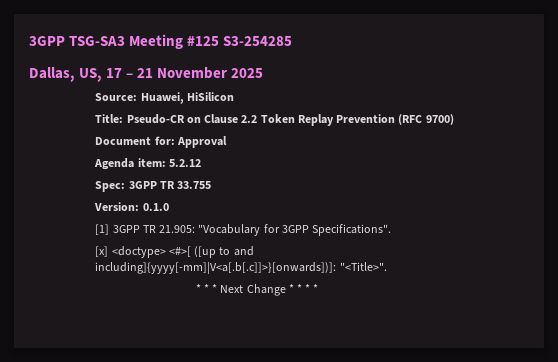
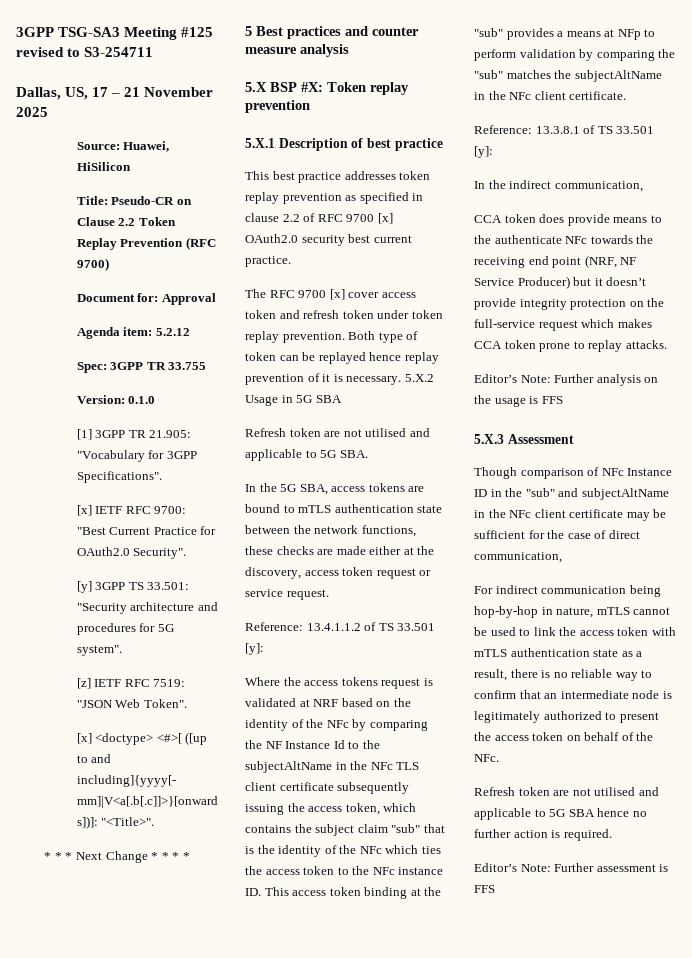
[223,36,293,46] S3-254285 -> [16,47,154,57] revised to S3-254711
(392, 230) none -> [76,505,187,516] [76,526,217,535] [76,547,187,559] [76,581,190,593] [76,602,218,614] [76,623,174,635] [76,645,122,656] [76,678,186,689] [76,699,187,708] // [x] IETF RFC 9700: "Best Current Practice for OAuth2.0 Security". // [y] 3GPP TS 33.501: "Security architecture and procedures for 5G system". // [z] IETF RFC 7519: "JSON Web Token".
(319, 288) none -> [245,26,419,39] [245,44,349,57] [245,82,409,95] [245,100,310,113] [245,138,443,151] [245,171,431,183] [245,192,424,204] [245,213,393,224] [245,234,412,246] [245,256,291,267] [245,289,416,300] [245,310,443,319] [245,331,419,343] [245,352,439,364] [245,373,434,385] [245,395,342,406] [245,428,430,437] [245,449,368,461] [245,483,425,495] [245,504,443,513] [245,525,416,537] [245,546,435,555] [245,567,432,579] [245,589,329,600] [245,622,436,631] [245,643,264,655] [245,677,433,689] [245,698,411,707] [245,719,428,731] [245,740,380,749] [245,761,420,773] [245,782,410,794] [245,803,417,815] [245,824,445,836] [245,845,441,857] [245,866,444,875] [245,887,442,899] [474,28,656,40] [474,49,676,61] [474,70,662,82] [474,91,627,100] [474,125,655,134] [474,146,493,158] [474,180,643,192] [474,214,662,226] [474,235,654,244] [474,255,637,268] [474,276,647,289] [474,298,665,310] [474,319,652,331] [474,340,667,352] [474,374,659,386] [474,395,563,407] [474,434,574,444] [474,467,673,479] [474,488,669,500] [474,509,667,521] [474,530,640,539] [474,552,562,563] [474,585,661,597] [474,606,671,618] [474,627,676,636] [474,648,643,657] [474,669,653,681] [474,690,672,699] [474,711,659,723] [474,732,654,741] [474,754,499,762] [474,787,659,796] [474,808,647,820] [474,829,612,841] [474,863,669,872] [474,885,495,893] // 5 Best practices and counter measure analysis // 5.X BSP #X: Token replay prevention // 5.X.1 Description of best practice // This best practice addresses token replay prevention as specified in clause 2.2 of RFC 9700 [x] OAuth2.0 security best current practice. // The RFC 9700 [x] cover access token and refresh token under token replay prevention. Both type of token can be replayed hence replay prevention of it is necessary. 5.X.2 Usage in 5G SBA // Refresh token are not utilised and applicable to 5G SBA. // In the 5G SBA, access tokens are bound to mTLS authentication state between the network functions, these checks are made either at the discovery, access token request or service request. // Reference: 13.4.1.1.2 of TS 33.501 [y]: // Where the access tokens request is validated at NRF based on the identity of the NFc by comparing the NF Instance Id to the subjectAltName in the NFc TLS client certificate subsequently issuing the access token, which contains the subject claim "sub" that is the identity of the NFc which ties the access token to the NFc instance ID. This access token binding at the "sub" provides a means at NFp to perform validation by comparing the "sub" matches the subjectAltName in the NFc client certificate. // Reference: 13.3.8.1 of TS 33.501 [y]: // In the indirect communication, // CCA token does provide means to the authenticate NFc towards the receiving end point (NRF, NF Service Producer) but it doesn’t provide integrity protection on the full-service request which makes CCA token prone to replay attacks. // Editor’s Note: Further analysis on the usage is FFS // 5.X.3 Assessment // Though comparison of NFc Instance ID in the "sub" and subjectAltName in the NFc client certificate may be sufficient for the case of direct communication, // For indirect communication being hop-by-hop in nature, mTLS cannot be used to link the access token with mTLS authentication state as a result, there is no reliable way to confirm that an intermediate node is legitimately authorized to present the access token on behalf of the NFc. // Refresh token are not utilised and applicable to 5G SBA hence no further action is required. // Editor’s Note: Further assessment is FFS

